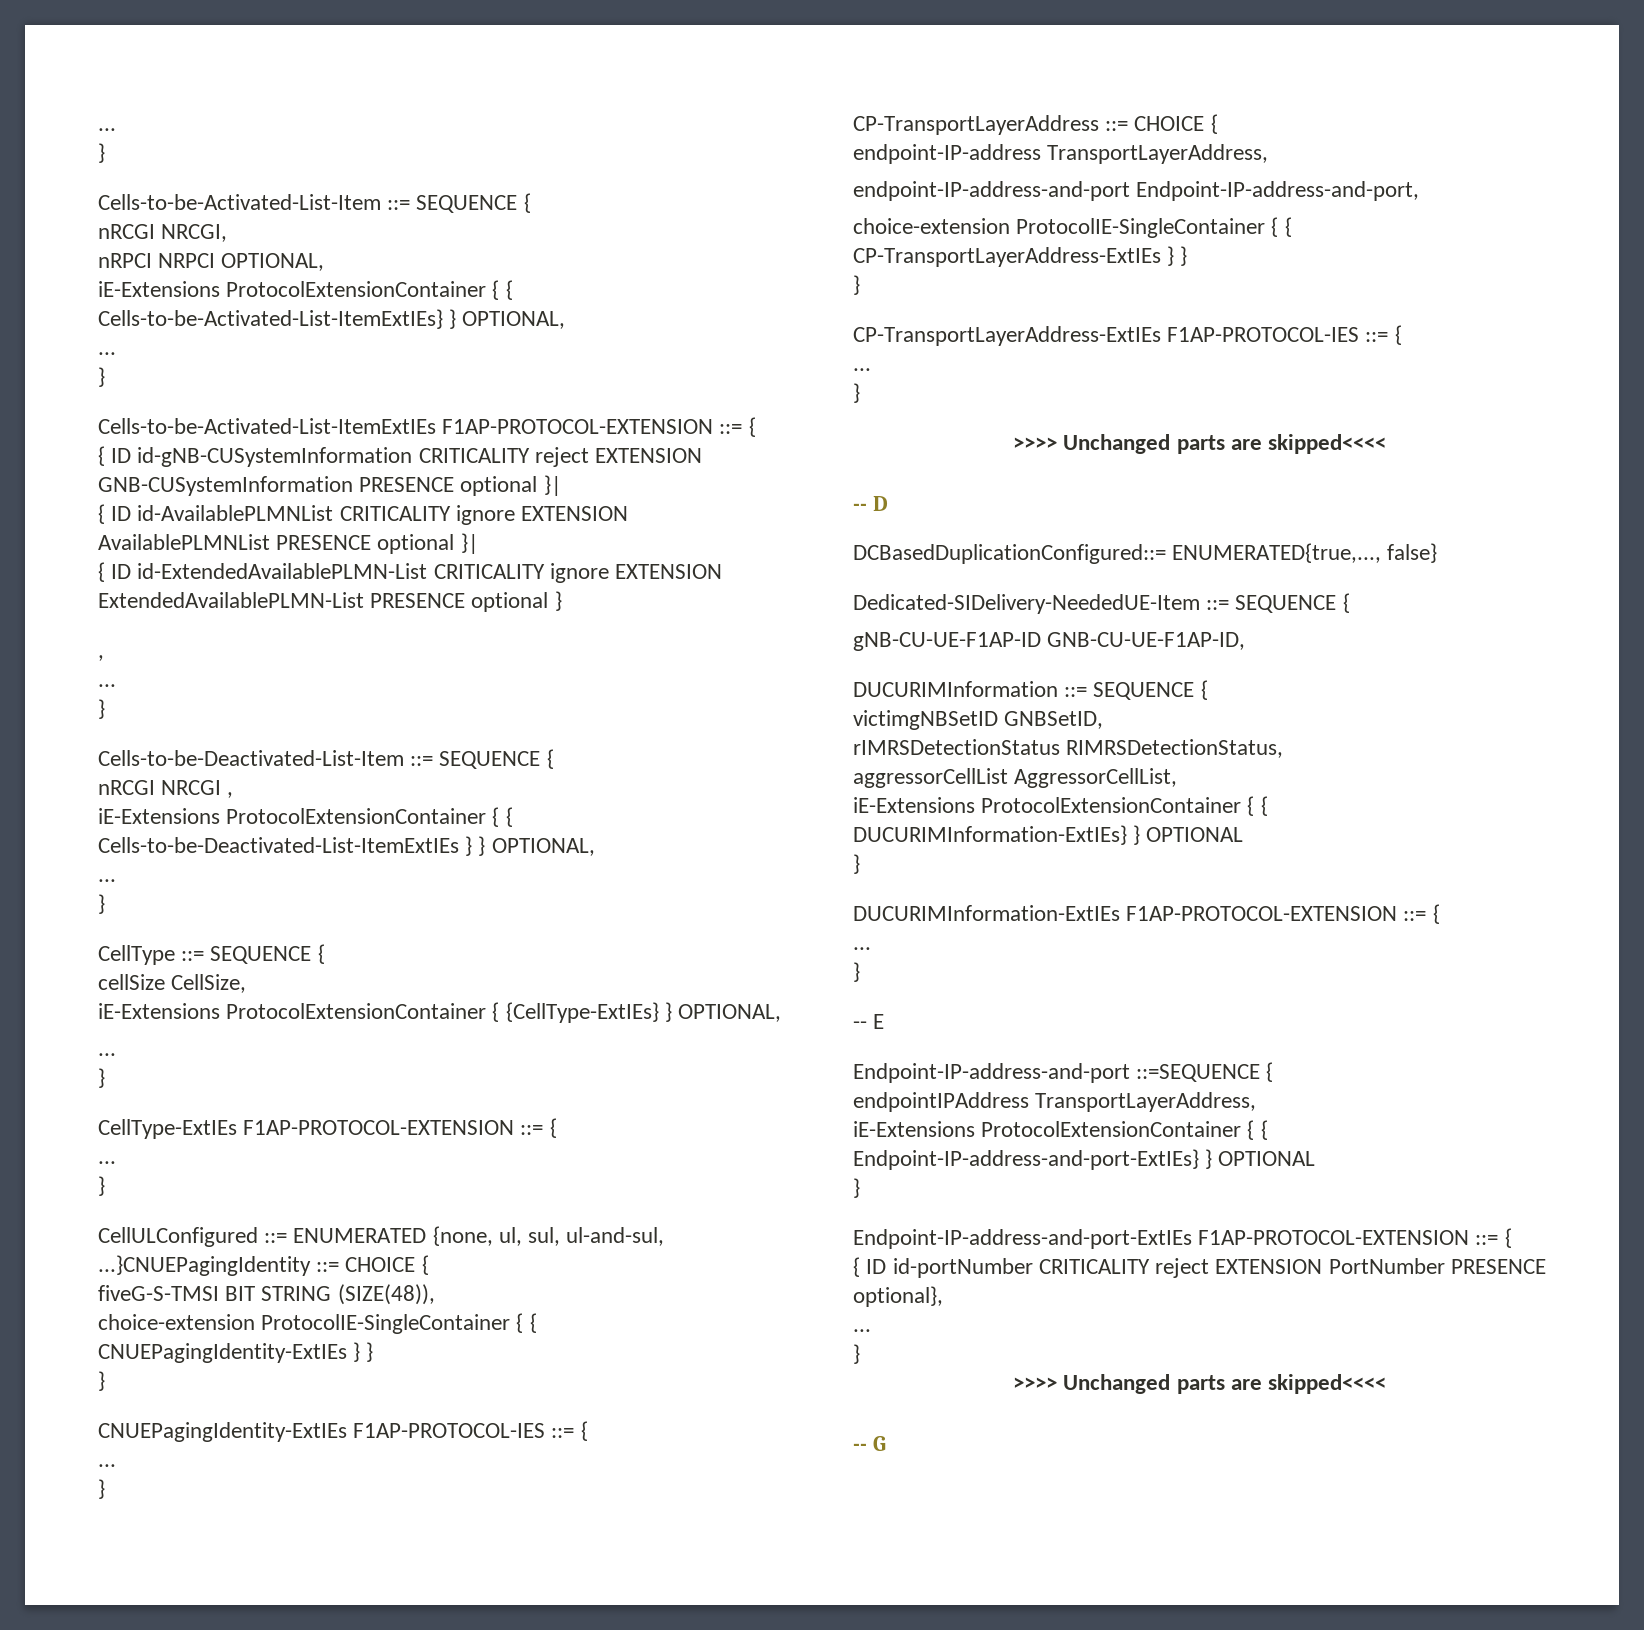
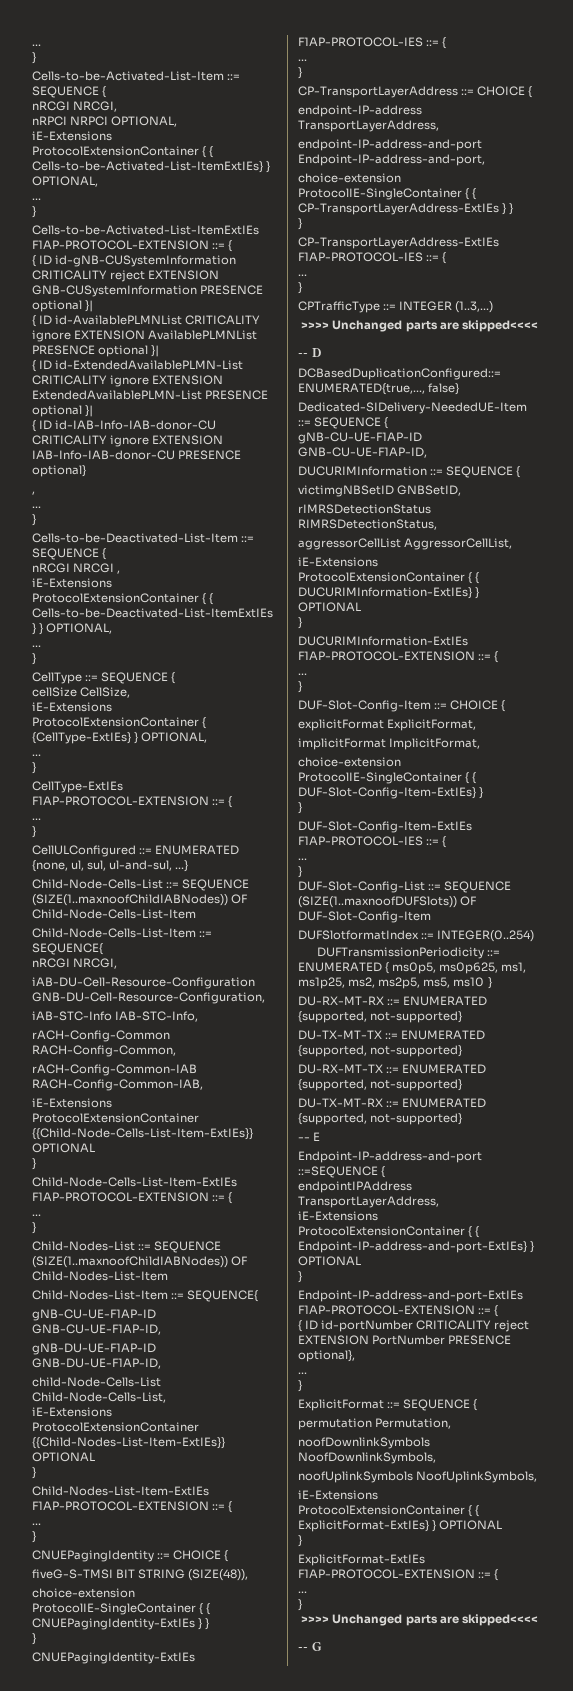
[554,591,562,611] } -> [85,405,94,417] [32,420,217,432] [32,435,224,447] [32,450,242,460] [32,465,86,477] }| // { ID id-IAB-Info-IAB-donor-CU CRITICALITY ignore EXTENSION IAB-Info-IAB-donor-CU PRESENCE optional}
[98,1255,311,1276] ...}CNUEPagingIdentity -> [175,860,189,872] [32,879,250,891] [32,894,248,906] [32,909,196,919] [32,928,213,938] [32,943,103,955] [32,958,118,969] [32,977,255,989] [32,992,265,1004] [32,1011,199,1022] [32,1030,170,1042] [32,1045,176,1057] [32,1064,197,1076] [32,1079,203,1091] [32,1098,112,1108] [32,1113,199,1123] [32,1128,253,1140] [32,1143,95,1153] [32,1158,36,1170] [32,1177,237,1187] [32,1192,233,1204] [32,1214,41,1216] [32,1222,36,1234] [32,1241,222,1253] [32,1256,248,1268] [32,1271,168,1281] [32,1290,259,1302] [32,1309,156,1321] [32,1324,161,1335] [32,1343,156,1355] [32,1358,161,1369] [32,1377,161,1387] [32,1392,166,1403] [32,1407,112,1417] [32,1422,199,1432] [32,1437,225,1449] [32,1452,95,1462] [32,1467,36,1479] [32,1486,209,1496] [32,1501,233,1513] [32,1523,41,1525] [32,1531,36,1543] [32,1550,154,1562] ...} // Child-Node-Cells-List ::= SEQUENCE (SIZE(1..maxnoofChildIABNodes)) OF Child-Node-Cells-List-Item // Child-Node-Cells-List-Item ::= SEQUENCE{ // nRCGI NRCGI, // iAB-DU-Cell-Resource-Configuration GNB-DU-Cell-Resource-Configuration, // iAB-STC-Info IAB-STC-Info, // rACH-Config-Common RACH-Config-Common, // rACH-Config-Common-IAB RACH-Config-Common-IAB, // iE-Extensions ProtocolExtensionContainer {{Child-Node-Cells-List-Item-ExtIEs}} OPTIONAL // } // Child-Node-Cells-List-Item-ExtIEs F1AP-PROTOCOL-EXTENSION ::= { // ... // } // Child-Nodes-List ::= SEQUENCE (SIZE(1..maxnoofChildIABNodes)) OF Child-Nodes-List-Item // Child-Nodes-List-Item ::= SEQUENCE{ // gNB-CU-UE-F1AP-ID GNB-CU-UE-F1AP-ID, // gNB-DU-UE-F1AP-ID GNB-DU-UE-F1AP-ID, // child-Node-Cells-List Child-Node-Cells-List, // iE-Extensions ProtocolExtensionContainer {{Child-Nodes-List-Item-ExtIEs}} OPTIONAL // } // Child-Nodes-List-Item-ExtIEs F1AP-PROTOCOL-EXTENSION ::= { // ... // } // CNUEPagingIdentity
(860, 393) none -> [298,301,494,313] // CPTrafficType ::= INTEGER (1..3,...)
(860, 972) none -> [298,700,506,712] [298,719,477,731] [298,738,481,750] [298,757,401,767] [298,772,477,784] [298,787,484,799] [298,802,302,814] [298,821,472,833] [298,836,447,848] [298,858,307,860] [298,866,302,878] [298,881,512,893] [298,896,477,908] [298,911,431,923] [298,930,535,942] [317,947,501,959] [298,962,527,974] [298,977,492,989] [298,996,488,1006] [298,1011,463,1023] [298,1030,486,1040] [298,1045,463,1057] [298,1064,487,1074] [298,1079,463,1091] [298,1098,487,1108] [298,1113,463,1125] // DUF-Slot-Config-Item ::= CHOICE { // explicitFormat ExplicitFormat, // implicitFormat ImplicitFormat, // choice-extension ProtocolIE-SingleContainer { { DUF-Slot-Config-Item-ExtIEs} } // } // DUF-Slot-Config-Item-ExtIEs F1AP-PROTOCOL-IES ::= { // ... // } // DUF-Slot-Config-List ::= SEQUENCE (SIZE(1..maxnoofDUFSlots)) OF DUF-Slot-Config-Item // DUFSlotformatIndex ::= INTEGER(0..254) // DUFTransmissionPeriodicity ::= ENUMERATED { ms0p5, ms0p625, ms1, ms1p25, ms2, ms2p5, ms5, ms10 } // DU-RX-MT-RX ::= ENUMERATED {supported, not-supported} // DU-TX-MT-TX ::= ENUMERATED {supported, not-supported} // DU-RX-MT-TX ::= ENUMERATED {supported, not-supported} // DU-TX-MT-RX ::= ENUMERATED {supported, not-supported}
(860, 1354) none -> [298,1399,478,1411] [298,1418,452,1430] [298,1437,430,1449] [298,1452,436,1464] [298,1471,538,1483] [298,1490,378,1500] [298,1505,480,1517] [298,1520,503,1532] [298,1535,302,1547] [298,1554,425,1566] [298,1569,499,1581] [298,1591,307,1593] [298,1599,302,1611] // ExplicitFormat ::= SEQUENCE { // permutation Permutation, // noofDownlinkSymbols NoofDownlinkSymbols, // noofUplinkSymbols NoofUplinkSymbols, // iE-Extensions ProtocolExtensionContainer { { ExplicitFormat-ExtIEs} } OPTIONAL // } // ExplicitFormat-ExtIEs F1AP-PROTOCOL-EXTENSION ::= { // ... // }

